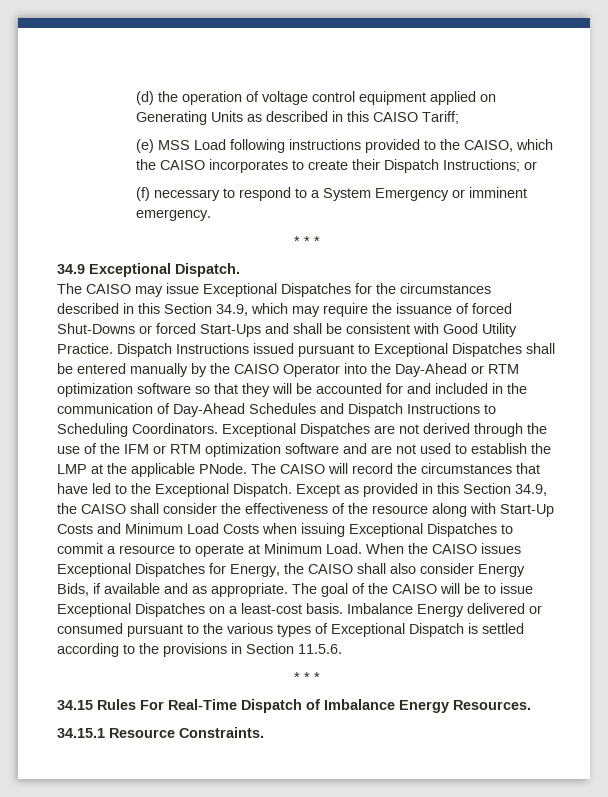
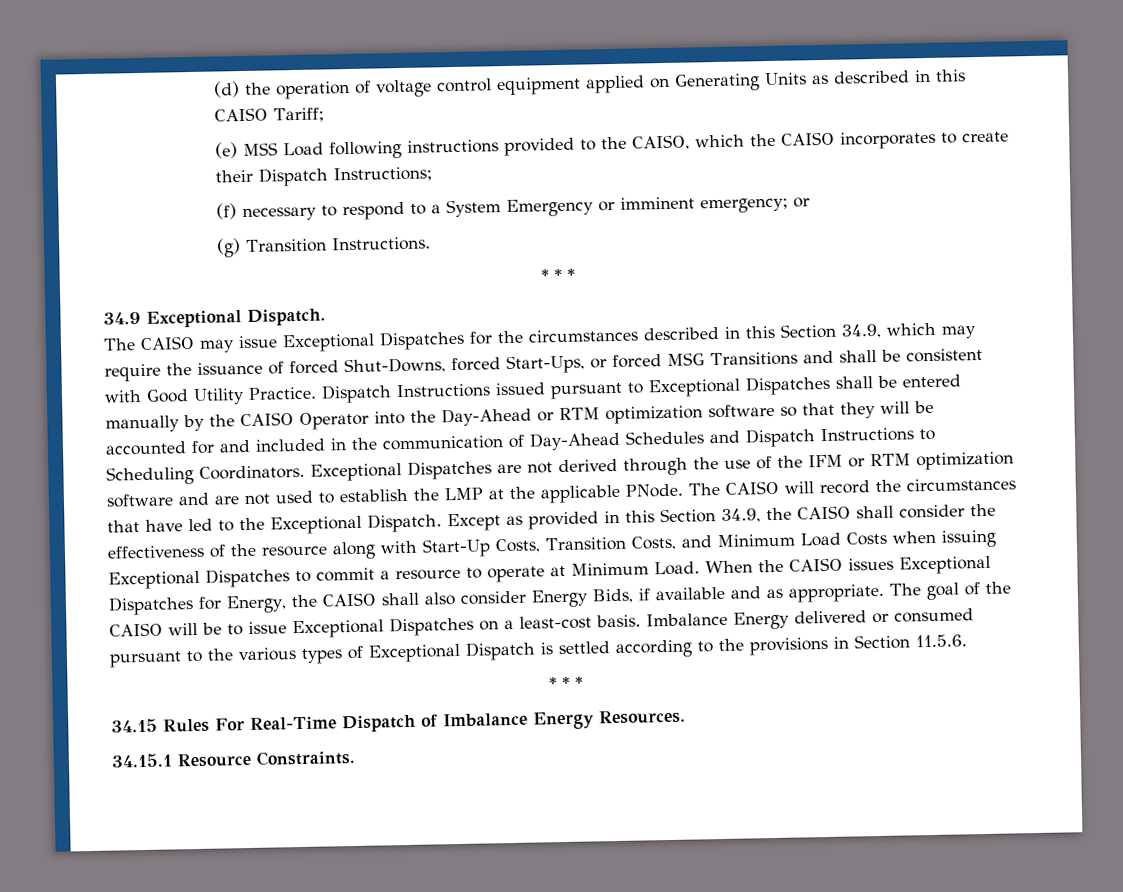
[524,161,538,170] or -> (433, 174) none
[136,209,212,221] emergency. -> [700,197,811,214] [216,236,432,258] emergency; or // (g) Transition Instructions.
[57,323,261,337] Shut-Downs or forced Start-Ups -> [344,351,798,375] Shut-Downs, forced Start-Ups, or forced MSG Transitions
[57,524,93,534] Costs -> [495,535,676,554] Costs, Transition Costs,

